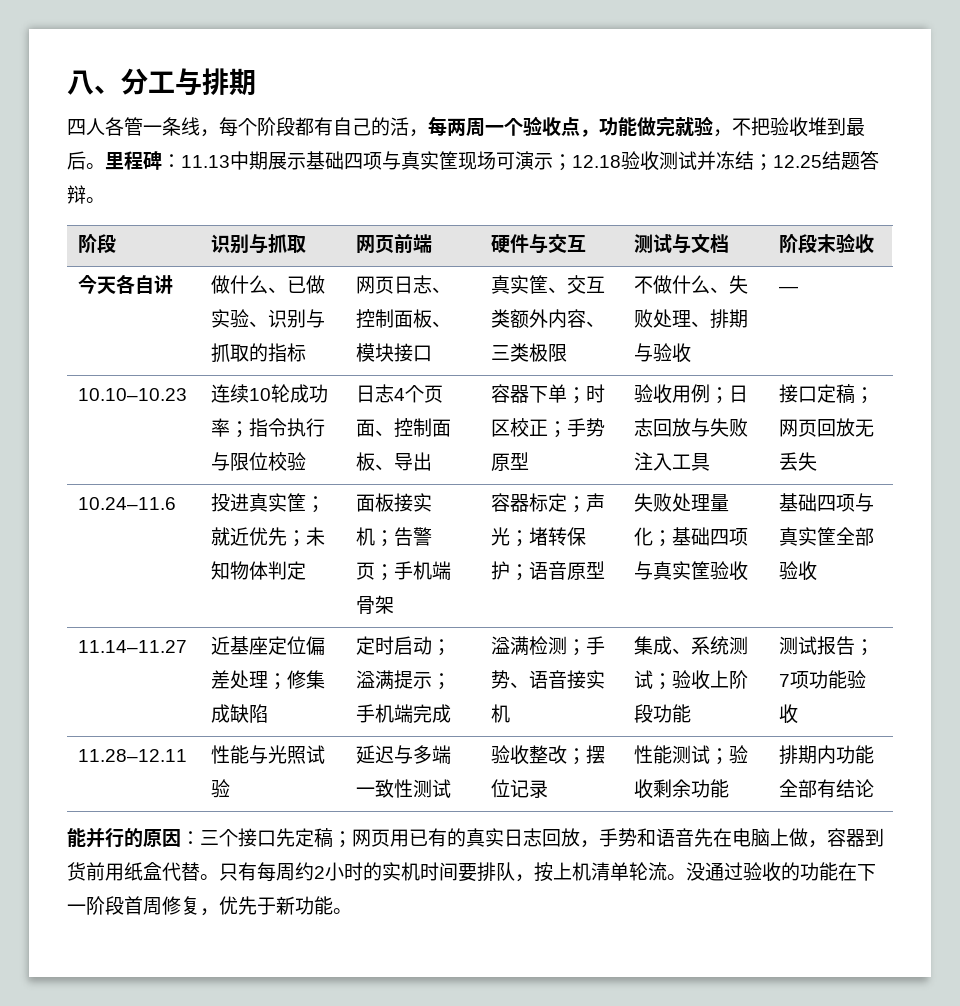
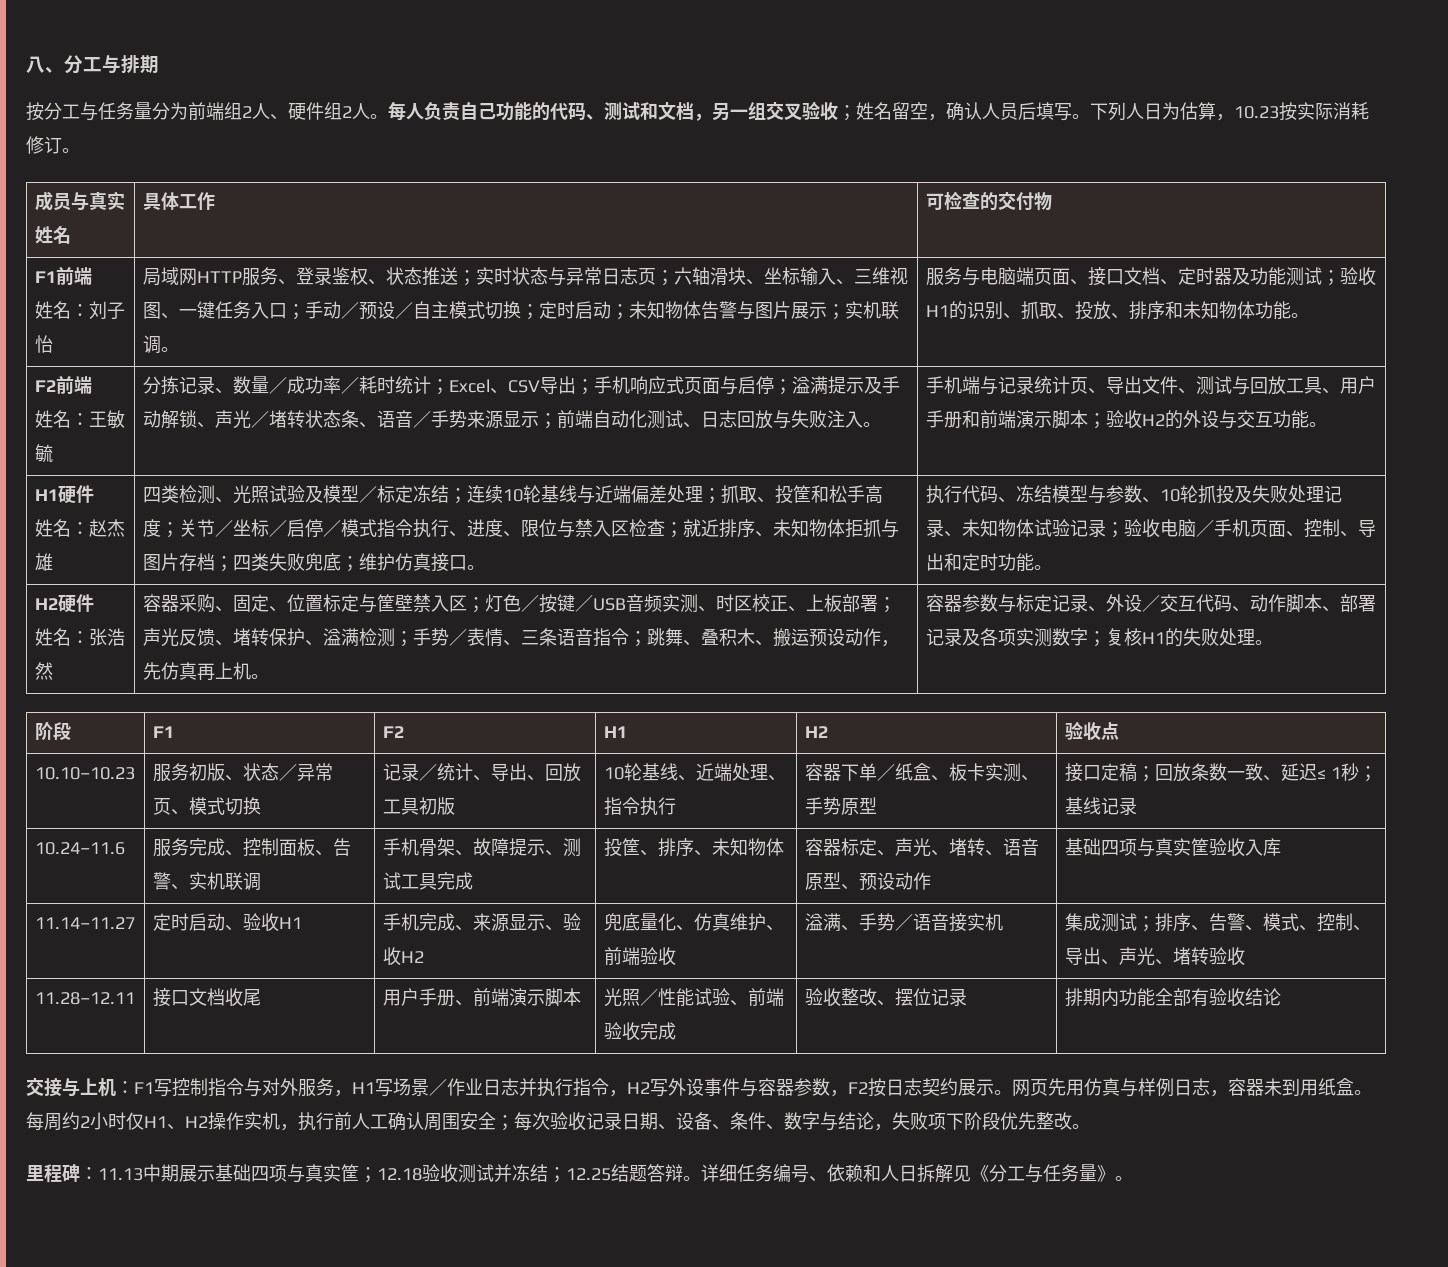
[67,116,865,137] [67,151,105,170] 四人各管一条线，每个阶段都有自己的活，每两周一个验收点，功能做完就验，不把验收堆到最后。 -> [26,101,1369,121] [26,136,80,154] [34,191,125,211] [34,226,71,244] [142,192,215,210] [925,191,1052,211] [34,267,92,286] [34,301,125,320] [34,335,53,353] [142,267,908,286] [142,301,899,320] [142,335,179,354] [925,267,1376,286] [925,301,1309,320] [34,376,92,395] [34,410,125,429] [34,444,53,463] [142,376,900,395] [142,410,881,429] [925,376,1376,395] [925,410,1327,429] [34,485,94,504] [34,519,125,537] [34,553,53,571] [142,485,883,504] [142,519,899,538] [142,553,485,572] [925,485,1342,504] [925,519,1376,538] [925,553,1052,572] [34,594,94,613] [34,628,125,646] [34,662,53,680] [142,594,896,613] [142,628,899,647] [142,662,269,681] [925,594,1376,613] [925,628,1273,647] [34,721,71,741] [152,726,174,738] [382,726,404,738] [603,726,627,738] [804,726,828,738] [1064,721,1119,740] [34,767,135,780] [152,763,333,782] [152,797,261,815] [382,763,581,782] [382,797,455,815] [603,763,786,781] [603,797,676,816] [804,763,1039,782] [804,797,877,815] [1064,763,1377,782] [1064,797,1137,815] [34,842,125,855] [152,838,351,857] [152,872,261,891] [382,838,581,857] [382,872,473,890] [603,838,784,857] [804,838,1039,857] [804,872,931,891] [1064,838,1281,857] [34,917,135,929] [152,913,302,932] [382,913,581,932] [382,947,424,966] [603,913,784,931] [603,947,676,966] [804,913,1003,932] [1064,913,1371,932] [1064,947,1245,966] [34,992,135,1005] [152,988,261,1007] [382,988,581,1007] [603,988,784,1007] [603,1022,676,1041] [804,988,967,1007] [1064,988,1281,1007] [26,1078,1372,1097] [26,1112,1090,1131] 按分工与任务量分为前端组2人、硬件组2人。每人负责自己功能的代码、测试和文档，另一组交叉验收；姓名留空，确认人员后填写。下列人日为估算，10.23按实际消耗修订。 // 成员与真实姓名 | 具体工作 | 可检查的交付物 // F1前端 // 姓名：刘子怡 | 局域网HTTP服务、登录鉴权、状态推送；实时状态与异常日志页；六轴滑块、坐标输入、三维视图、一键任务入口；手动／预设／自主模式切换；定时启动；未知物体告警与图片展示；实机联调。 | 服务与电脑端页面、接口文档、定时器及功能测试；验收H1的识别、抓取、投放、排序和未知物体功能。 // F2前端 // 姓名：王敏毓 | 分拣记录、数量／成功率／耗时统计；Excel、CSV导出；手机响应式页面与启停；溢满提示及手动解锁、声光／堵转状态条、语音／手势来源显示；前端自动化测试、日志回放与失败注入。 | 手机端与记录统计页、导出文件、测试与回放工具、用户手册和前端演示脚本；验收H2的外设与交互功能。 // H1硬件 // 姓名：赵杰雄 | 四类检测、光照试验及模型／标定冻结；连续10轮基线与近端偏差处理；抓取、投筐和松手高度；关节／坐标／启停／模式指令执行、进度、限位与禁入区检查；就近排序、未知物体拒抓与图片存档；四类失败兜底；维护仿真接口。 | 执行代码、冻结模型与参数、10轮抓投及失败处理记录、未知物体试验记录；验收电脑／手机页面、控制、导出和定时功能。 // H2硬件 // 姓名：张浩然 | 容器采购、固定、位置标定与筐壁禁入区；灯色／按键／USB音频实测、时区校正、上板部署；声光反馈、堵转保护、溢满检测；手势／表情、三条语音指令；跳舞、叠积木、搬运预设动作，先仿真再上机。 | 容器参数与标定记录、外设／交互代码、动作脚本、部署记录及各项实测数字；复核H1的失败处理。 // 阶段 | F1 | F2 | H1 | H2 | 验收点 // 10.10–10.23 | 服务初版、状态／异常页、模式切换 | 记录／统计、导出、回放工具初版 | 10轮基线、近端处理、指令执行 | 容器下单／纸盒、板卡实测、手势原型 | 接口定稿；回放条数一致、延迟≤ 1秒；基线记录 // 10.24–11.6 | 服务完成、控制面板、告警、实机联调 | 手机骨架、故障提示、测试工具完成 | 投筐、排序、未知物体 | 容器标定、声光、堵转、语音原型、预设动作 | 基础四项与真实筐验收入库 // 11.14–11.27 | 定时启动、验收H1 | 手机完成、来源显示、验收H2 | 兜底量化、仿真维护、前端验收 | 溢满、手势／语音接实机 | 集成测试；排序、告警、模式、控制、导出、声光、堵转验收 // 11.28–12.11 | 接口文档收尾 | 用户手册、前端演示脚本 | 光照／性能试验、前端验收完成 | 验收整改、摆位记录 | 排期内功能全部有验收结论 // 交接与上机：F1写控制指令与对外服务，H1写场景／作业日志并执行指令，H2写外设事件与容器参数，F2按日志契约展示。网页先用仿真与样例日志，容器未到用纸盒。每周约2小时仅H1、H2操作实机，执行前人工确认周围安全；每次验收记录日期、设备、条件、数字与结论，失败项下阶段优先整改。 //
[458,151,553,170] 现场可演示 -> (359, 1173) none
[78,233,117,253] [211,234,307,254] [356,234,433,254] [491,234,587,254] [634,234,730,254] [779,233,875,253] [78,274,174,294] [211,275,326,294] [211,309,326,328] [211,343,307,363] [356,275,452,294] [356,309,452,329] [356,343,433,362] [491,275,606,294] [491,309,606,328] [491,343,568,362] [634,275,749,294] [634,309,749,329] [634,343,692,363] [779,286,799,292] [78,388,188,401] [211,384,329,403] [211,418,326,438] [211,452,307,471] [356,384,444,403] [356,418,452,438] [356,452,433,471] [491,384,606,404] [491,418,606,438] [491,452,530,471] [634,384,749,404] [634,418,749,437] [634,452,711,471] [779,384,875,404] [779,418,875,437] [779,452,818,471] [78,497,177,510] [211,493,326,513] [211,527,326,547] [211,561,307,580] [356,493,433,512] [356,527,433,547] [356,561,452,581] [356,595,395,614] [491,493,606,513] [491,527,587,547] [491,561,606,581] [634,493,730,512] [634,527,749,547] [634,561,749,581] [779,493,875,512] [779,527,875,546] [779,561,818,581] [78,640,188,653] [211,636,326,656] [211,670,326,690] [211,704,269,723] [356,636,452,656] [356,670,452,690] [356,704,452,723] [491,636,606,656] [491,670,606,689] [491,704,511,723] [634,636,749,655] [634,670,749,690] [634,704,692,723] [779,636,875,656] [779,670,867,689] [779,704,799,724] [78,749,188,762] [211,745,326,764] [211,779,231,798] [356,745,452,764] [356,779,452,798] [491,745,606,765] [491,779,549,798] [634,745,749,765] [634,779,730,799] [779,745,875,765] [779,779,875,798] [67,827,884,848] [67,862,876,882] [67,896,333,916] // 阶段 | 识别与抓取 | 网页前端 | 硬件与交互 | 测试与文档 | 阶段末验收 // 今天各自讲 | 做什么、已做实验、识别与抓取的指标 | 网页日志、控制面板、模块接口 | 真实筐、交互类额外内容、三类极限 | 不做什么、失败处理、排期与验收 | — // 10.10–10.23 | 连续10轮成功率；指令执行与限位校验 | 日志4个页面、控制面板、导出 | 容器下单；时区校正；手势原型 | 验收用例；日志回放与失败注入工具 | 接口定稿；网页回放无丢失 // 10.24–11.6 | 投进真实筐；就近优先；未知物体判定 | 面板接实机；告警页；手机端骨架 | 容器标定；声光；堵转保护；语音原型 | 失败处理量化；基础四项与真实筐验收 | 基础四项与真实筐全部验收 // 11.14–11.27 | 近基座定位偏差处理；修集成缺陷 | 定时启动；溢满提示；手机端完成 | 溢满检测；手势、语音接实机 | 集成、系统测试；验收上阶段功能 | 测试报告；7项功能验收 // 11.28–12.11 | 性能与光照试验 | 延迟与多端一致性测试 | 验收整改；摆位记录 | 性能测试；验收剩余功能 | 排期内功能全部有结论 // 能并行的原因：三个接口先定稿；网页用已有的真实日志回放，手势和语音先在电脑上做，容器到货前用纸盒代替。只有每周约2小时的实机时间要排队，按上机清单轮流。没通过验收的功能在下一阶段首周修复，优先于新功能 -> [701,1164,1115,1183] 详细任务编号、依赖和人日拆解见《分工与任务量》

